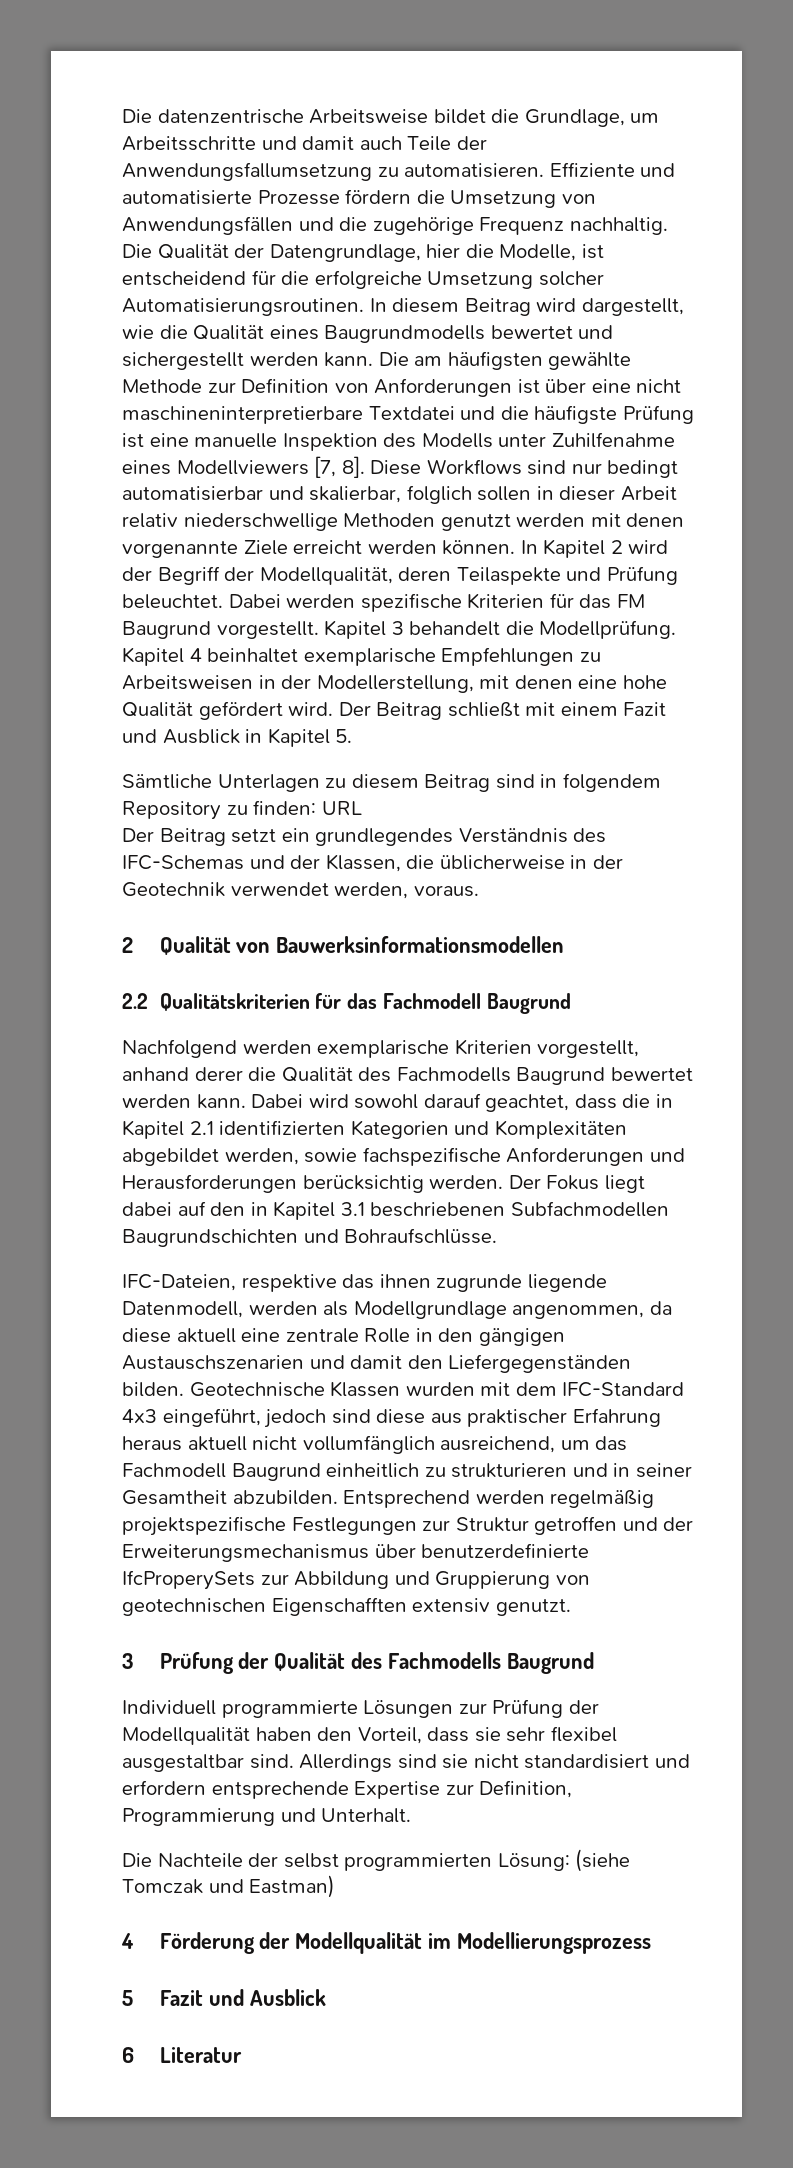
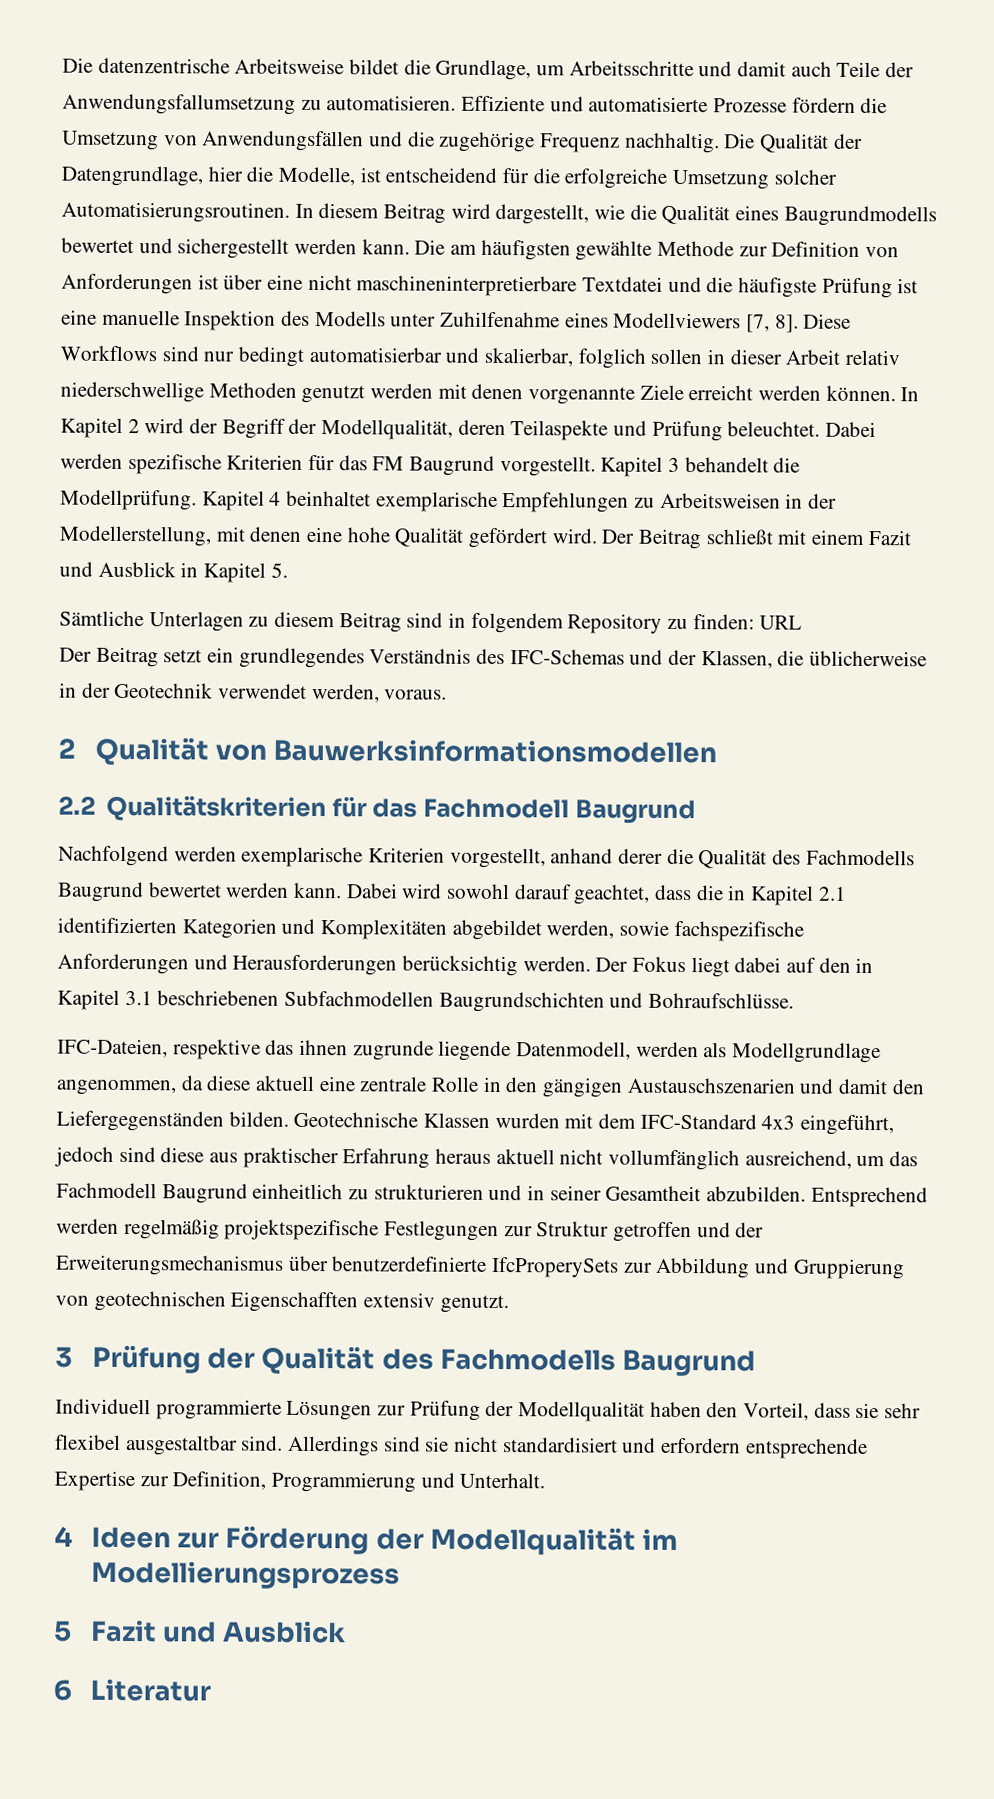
[122,1849,631,1872] [122,1875,336,1898] [121,1933,134,1949] // Die Nachteile der selbst programmierten Lösung: (siehe Tomczak und Eastman) // 4 -> [54,1526,220,1549] // 4 Ideen zur

